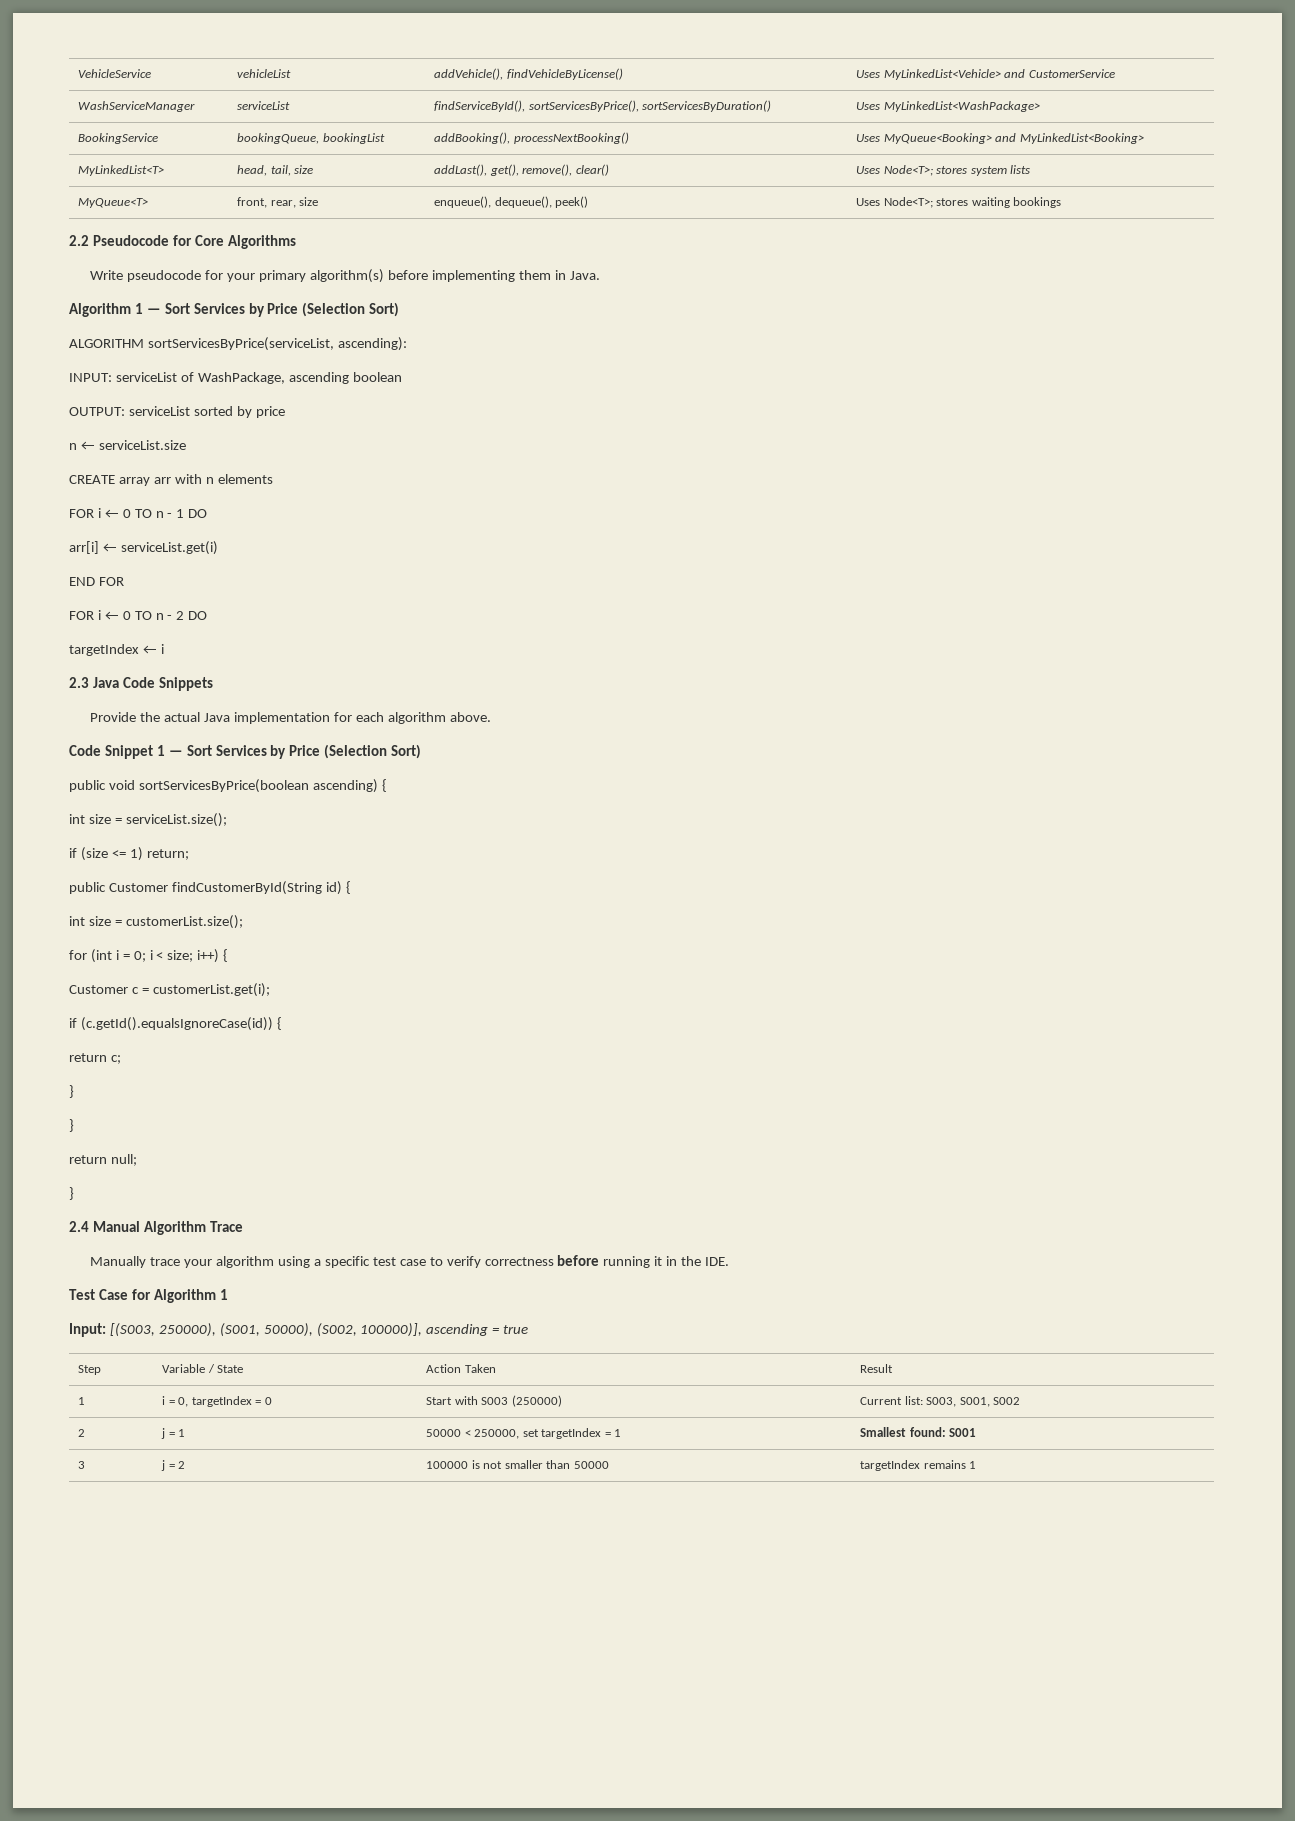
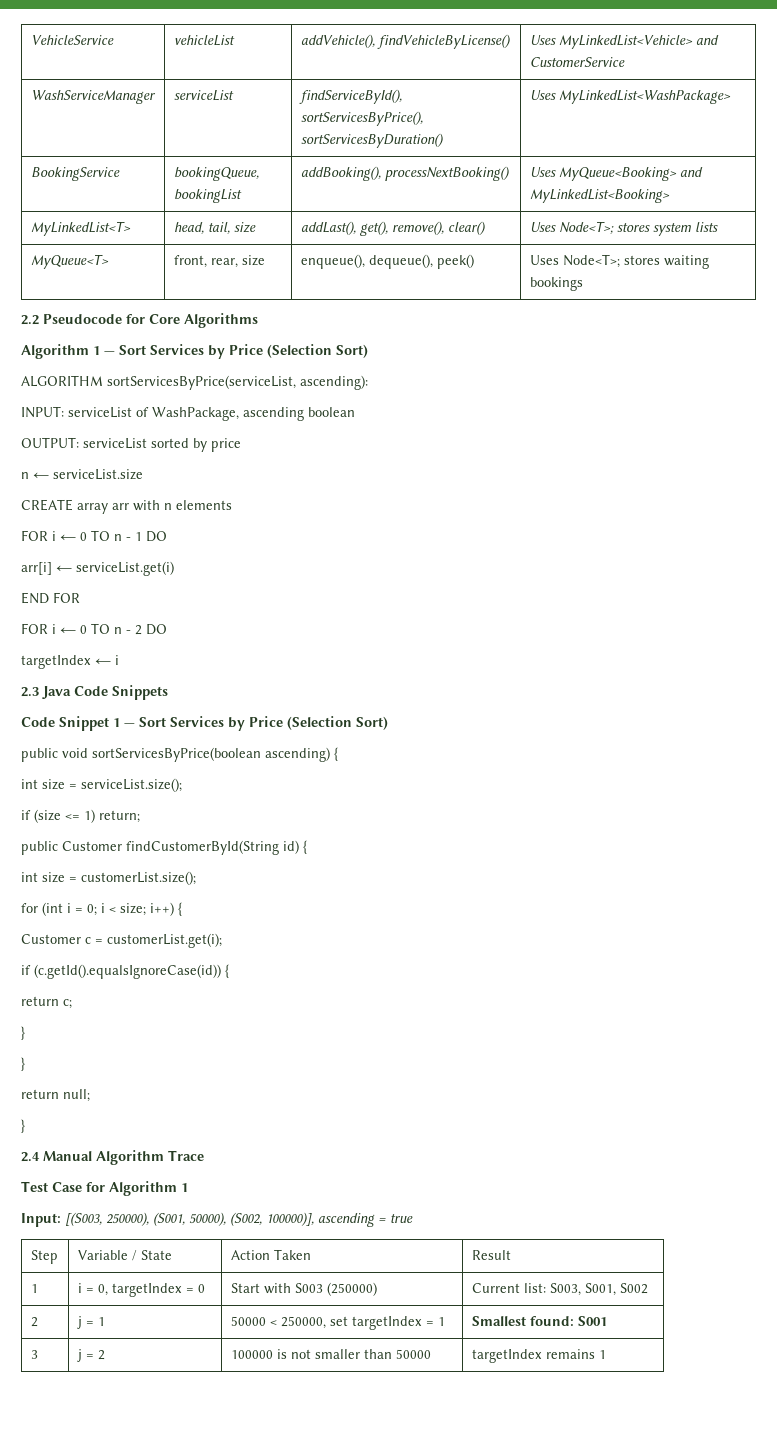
[90,269,600,283] // Write pseudocode for your primary algorithm(s) before implementing them in Java. -> (258, 320) none
[90,712,491,724] // Provide the actual Java implementation for each algorithm above. -> (168, 692) none
[90,1255,729,1268] // Manually trace your algorithm using a specific test case to verify correctness before running it in the IDE. -> (204, 1155) none

